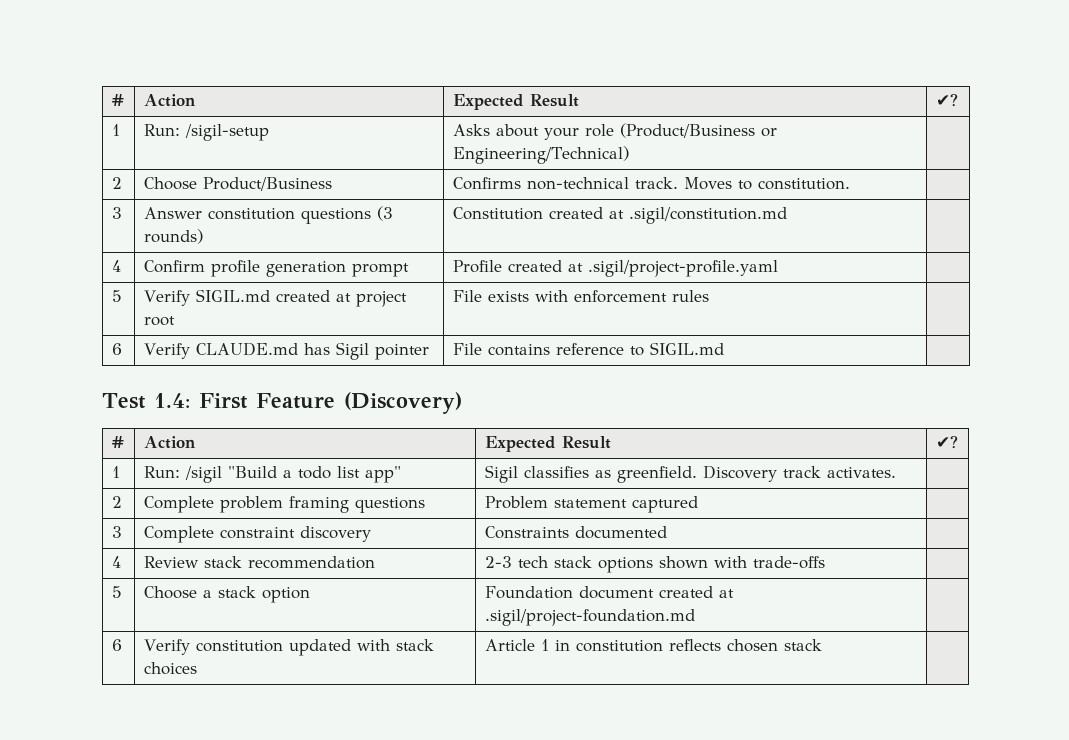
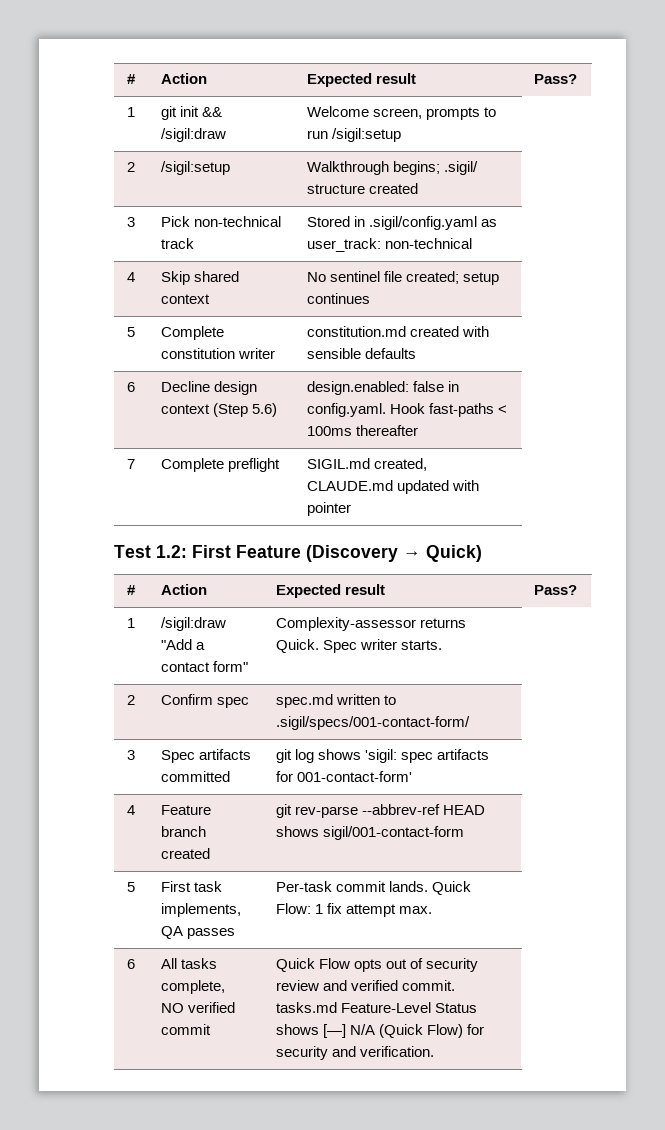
[111,94,124,106] [143,94,196,107] [452,94,579,110] [935,93,958,107] [111,124,120,136] [143,124,269,141] [452,123,777,140] [452,146,629,164] [111,177,122,189] [143,177,332,191] [452,177,850,190] [111,207,122,219] [143,206,393,224] [143,229,203,244] [452,207,787,224] [111,260,121,272] [143,260,409,277] [452,260,778,277] [111,290,122,302] [143,289,407,307] [143,316,175,326] [452,290,709,303] [111,343,122,355] [143,342,429,360] [452,342,724,356] # | Action | Expected Result | ✔? // 1 | Run: /sigil-setup | Asks about your role (Product/Business or Engineering/Technical) | // 2 | Choose Product/Business | Confirms non-technical track. Moves to constitution. | // 3 | Answer constitution questions (3 rounds) | Constitution created at .sigil/constitution.md | // 4 | Confirm profile generation prompt | Profile created at .sigil/project-profile.yaml | // 5 | Verify SIGIL.md created at project root | File exists with enforcement rules | // 6 | Verify CLAUDE.md has Sigil pointer | File contains reference to SIGIL.md | -> [126,74,136,84] [160,73,207,84] [306,73,416,87] [533,74,577,84] [126,107,135,117] [160,106,222,120] [160,128,226,142] [306,106,496,120] [306,128,401,142] [126,162,135,172] [160,161,230,175] [306,161,478,175] [306,183,418,194] [126,217,135,227] [160,216,281,227] [160,238,194,249] [306,216,497,230] [306,238,472,252] [126,272,135,282] [160,271,239,285] [160,294,210,304] [306,271,499,285] [306,293,370,304] [126,327,135,337] [160,326,224,340] [160,348,275,359] [306,326,489,337] [306,348,416,359] [126,382,135,392] [160,381,257,395] [160,403,277,417] [306,381,459,395] [306,403,507,417] [306,425,418,436] [126,459,135,469] [160,458,280,472] [306,458,427,471] [306,480,479,494] [306,502,351,516] # | Action | Expected result | Pass? // 1 | git init && /sigil:draw | Welcome screen, prompts to run /sigil:setup // 2 | /sigil:setup | Walkthrough begins; .sigil/ structure created // 3 | Pick non-technical track | Stored in .sigil/config.yaml as user_track: non-technical // 4 | Skip shared context | No sentinel file created; setup continues // 5 | Complete constitution writer | constitution.md created with sensible defaults // 6 | Decline design context (Step 5.6) | design.enabled: false in config.yaml. Hook fast-paths < 100ms thereafter // 7 | Complete preflight | SIGIL.md created, CLAUDE.md updated with pointer
[153,393,190,408] 1.4: -> [156,545,187,558] 1.2:
[343,392,462,414] [111,436,124,448] [143,436,196,449] [484,436,611,452] [935,435,958,449] [111,466,120,478] [143,466,401,483] [484,465,896,483] [111,496,122,508] [143,496,425,513] [484,496,698,513] [111,526,122,538] [143,526,371,543] [484,526,667,539] [111,556,121,568] [143,556,375,569] [484,556,825,573] [111,586,122,598] [143,586,310,603] [484,586,734,599] [484,609,695,626] [111,639,122,651] [143,639,434,656] [143,662,197,675] [484,639,822,652] (Discovery) // # | Action | Expected Result | ✔? // 1 | Run: /sigil "Build a todo list app" | Sigil classifies as greenfield. Discovery track activates. | // 2 | Complete problem framing questions | Problem statement captured | // 3 | Complete constraint discovery | Constraints documented | // 4 | Review stack recommendation | 2-3 tech stack options shown with trade-offs | // 5 | Choose a stack option | Foundation document created at .sigil/project-foundation.md | // 6 | Verify constitution updated with stack choices | Article 1 in constitution reflects chosen stack | -> [306,545,482,562] [126,585,136,595] [160,584,207,595] [275,584,385,598] [533,585,577,595] [126,618,135,628] [160,617,226,631] [160,639,205,650] [160,661,248,672] [275,617,466,631] [275,639,442,653] [126,695,135,705] [160,694,249,708] [275,694,396,708] [275,716,470,730] [126,750,135,760] [160,749,251,763] [160,771,230,782] [275,749,489,763] [275,771,412,782] [126,805,135,815] [160,805,211,815] [160,826,206,837] [160,848,210,859] [275,804,485,818] [275,826,464,840] [126,882,135,892] [160,881,222,892] [160,903,241,917] [160,926,235,939] [275,881,471,895] [275,903,432,917] [126,959,135,969] [160,958,217,969] [160,980,225,994] [160,1002,235,1013] [160,1024,211,1035] [275,958,478,972] [275,980,455,991] [275,1002,477,1013] [275,1024,484,1038] [275,1046,434,1060] (Discovery → Quick) // # | Action | Expected result | Pass? // 1 | /sigil:draw "Add a contact form" | Complexity-assessor returns Quick. Spec writer starts. // 2 | Confirm spec | spec.md written to .sigil/specs/001-contact-form/ // 3 | Spec artifacts committed | git log shows 'sigil: spec artifacts for 001-contact-form' // 4 | Feature branch created | git rev-parse --abbrev-ref HEAD shows sigil/001-contact-form // 5 | First task implements, QA passes | Per-task commit lands. Quick Flow: 1 fix attempt max. // 6 | All tasks complete, NO verified commit | Quick Flow opts out of security review and verified commit. tasks.md Feature-Level Status shows [—] N/A (Quick Flow) for security and verification.

